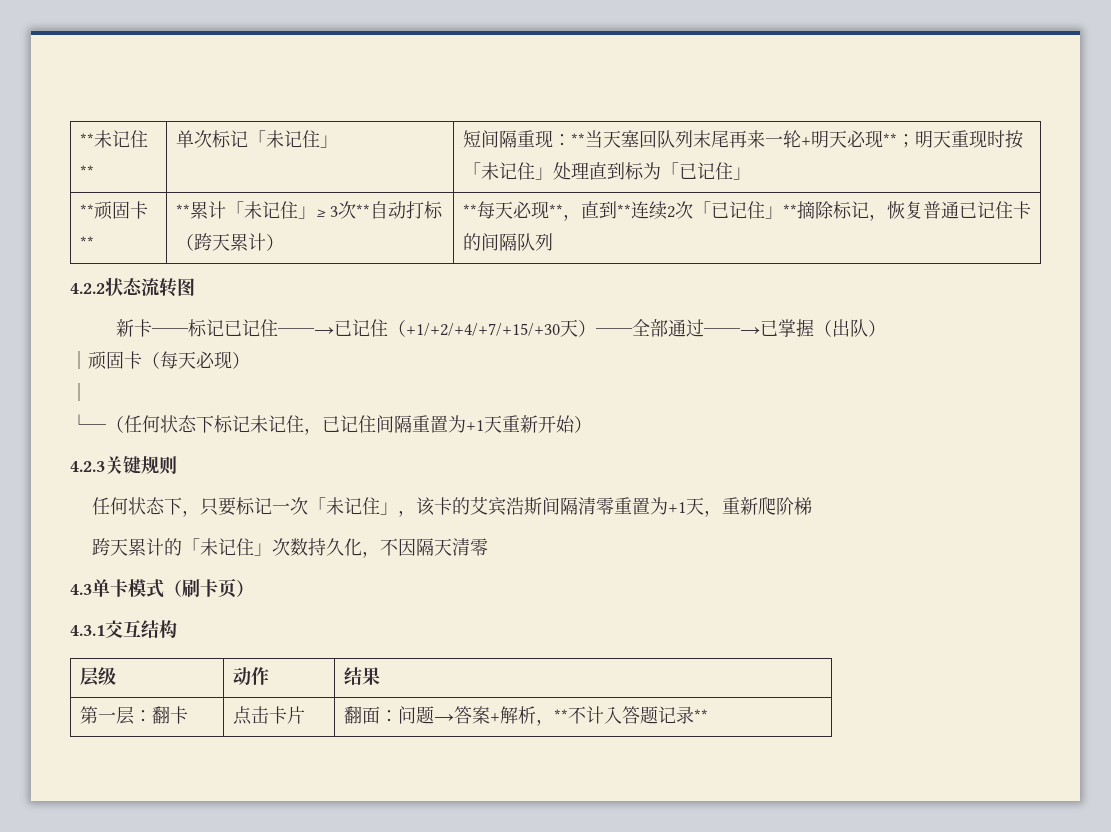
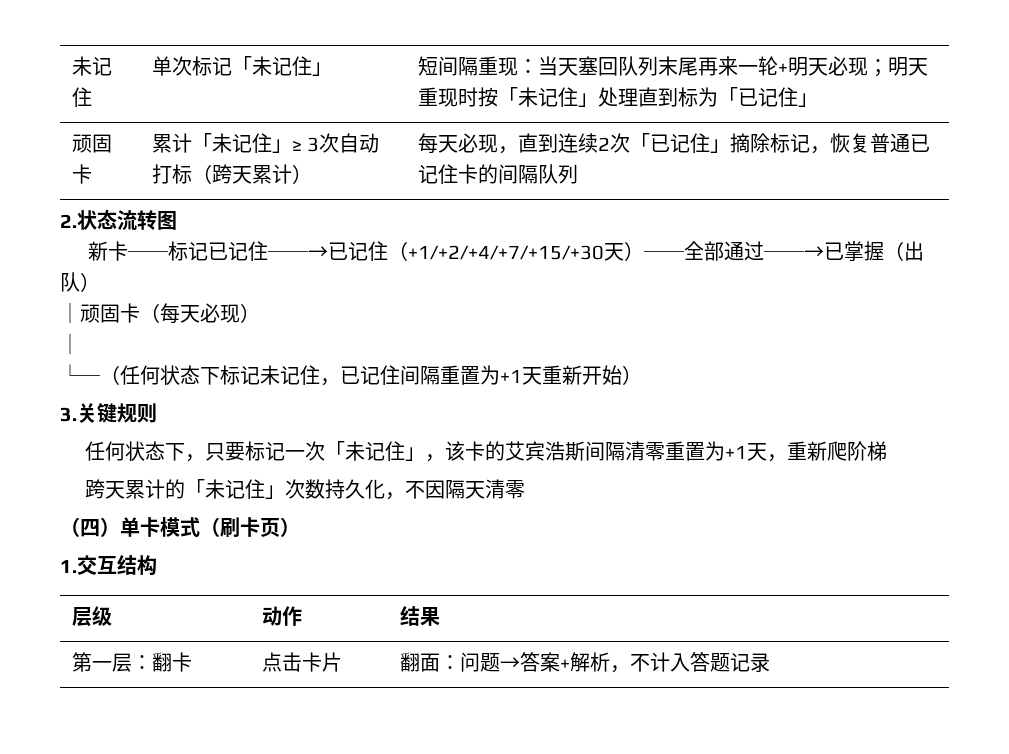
[79,130,148,148] [79,165,94,178] **未记住** -> [71,56,112,76] [71,87,92,107] 未记住
[570,133,585,146] ** -> (538, 66) none
[882,133,897,146] ** -> (868, 66) none
[79,201,148,220] [79,236,94,249] [175,204,190,217] **顽固卡** | ** -> [71,134,112,153] [71,164,92,184] 顽固卡 |
[355,204,370,217] ** -> (339, 143) none
[462,201,631,221] **每天必现**，直到** -> [417,133,558,154] 每天必现，直到
[782,204,797,217] ** -> (730, 146) none
[70,283,105,294] 4.2.2 -> [60,214,77,228] 2.
[70,461,105,472] 4.2.3 -> [60,407,77,422] 3.
[70,584,92,595] 4.3 -> [60,517,120,537] （四）
[70,625,105,636] 4.3.1 -> [60,560,77,573] 1.
[553,709,568,722] ** -> (630, 669) none
[693,709,708,722] ** -> (770, 662) none

